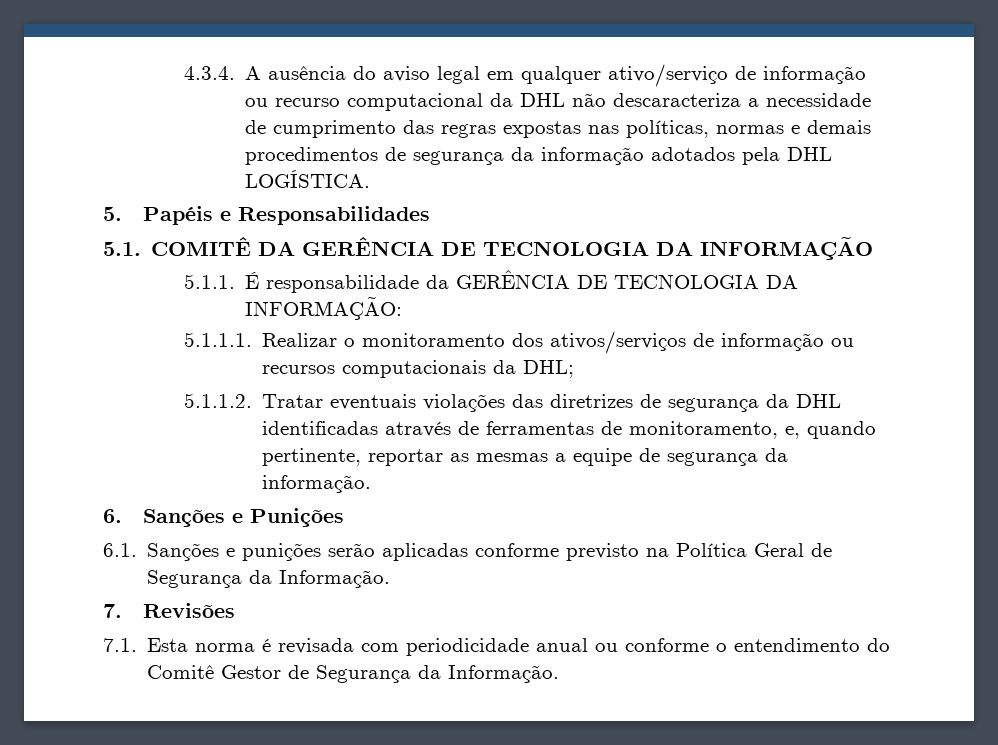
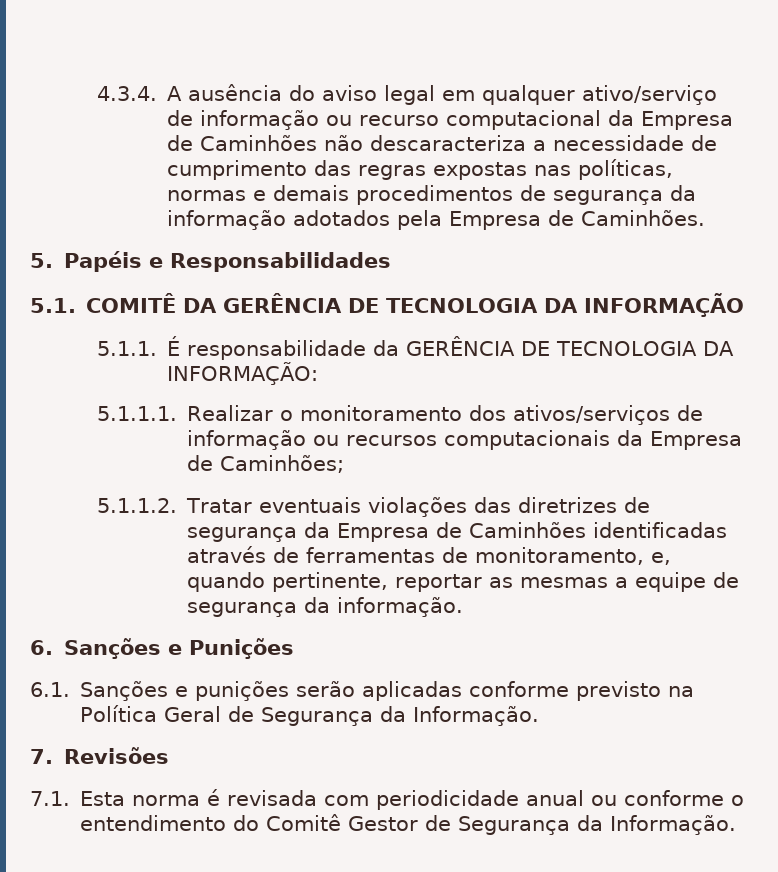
[519,93,565,107] DHL -> [641,111,734,130] [167,135,318,151] Empresa de Caminhões
[786,147,832,161] [244,170,370,188] DHL LOGÍSTICA. -> [449,210,706,230] Empresa de Caminhões.
[522,360,574,378] DHL; -> [650,431,743,450] [187,455,345,473] Empresa de Caminhões;
[795,394,841,408] DHL -> [337,522,587,542] Empresa de Caminhões

